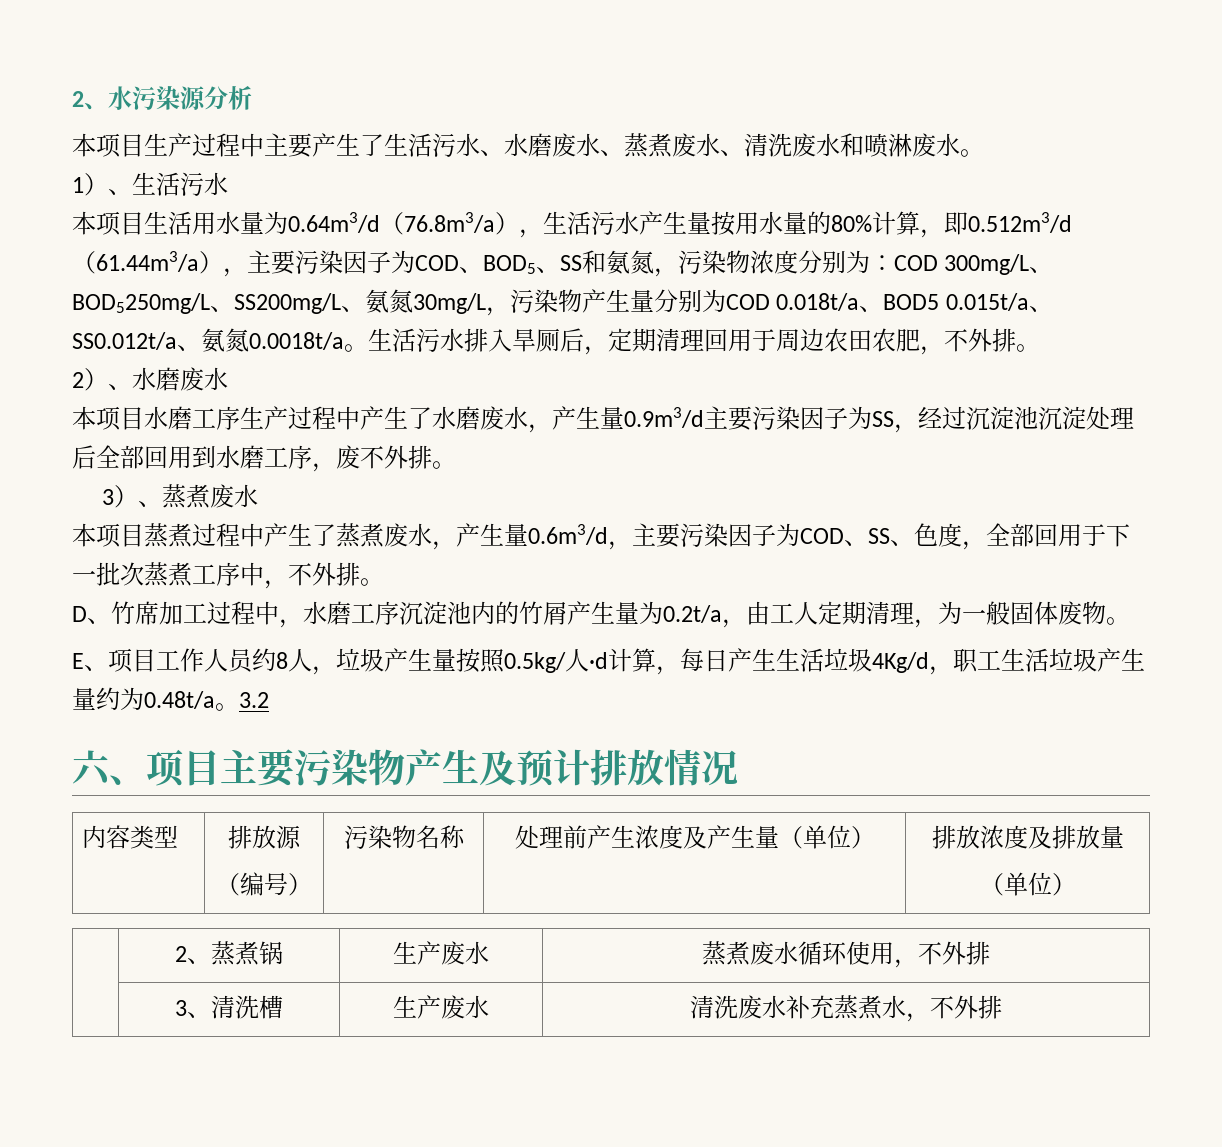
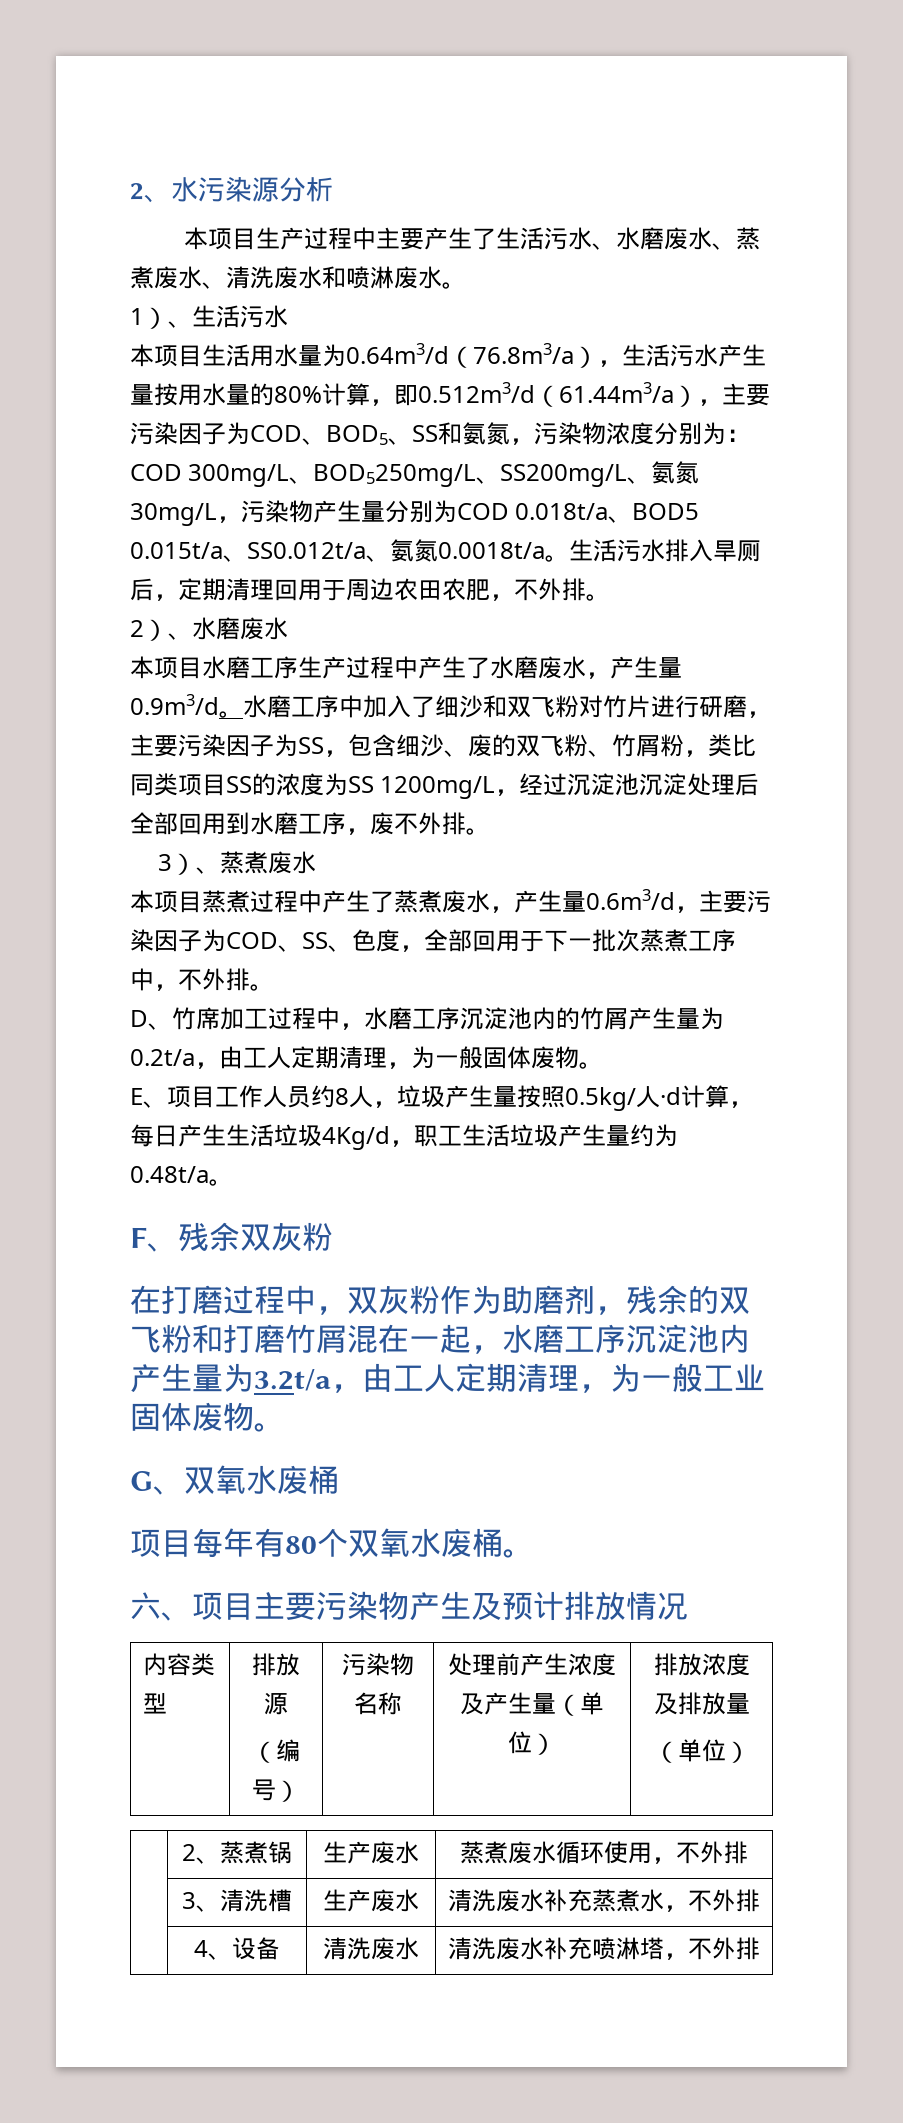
(704, 417) none -> [219,695,771,718] 。水磨工序中加入了细沙和双飞粉对竹片进行研磨，
(918, 428) none -> [348,734,756,757] [130,773,520,799] 包含细沙、废的双飞粉、竹屑粉，类比同类项目SS的浓度为SS 1200mg/L，
[239,692,269,708] 3.2 -> [130,1222,333,1252] [130,1285,750,1315] [130,1324,750,1354] [130,1363,765,1393] [130,1402,285,1432] [130,1465,339,1495] [130,1528,534,1558] // F、残余双灰粉 // 在打磨过程中，双灰粉作为助磨剂，残余的双飞粉和打磨竹屑混在一起，水磨工序沉淀池内产生量为3.2t/a，由工人定期清理，为一般工业固体废物。 // G、双氧水废桶 // 项目每年有80个双氧水废桶。
(1002, 1007) none -> [194,1937,280,1960] [323,1937,419,1960] [448,1937,760,1960] // | 4、设备 | 清洗废水 | 清洗废水补充喷淋塔，不外排

